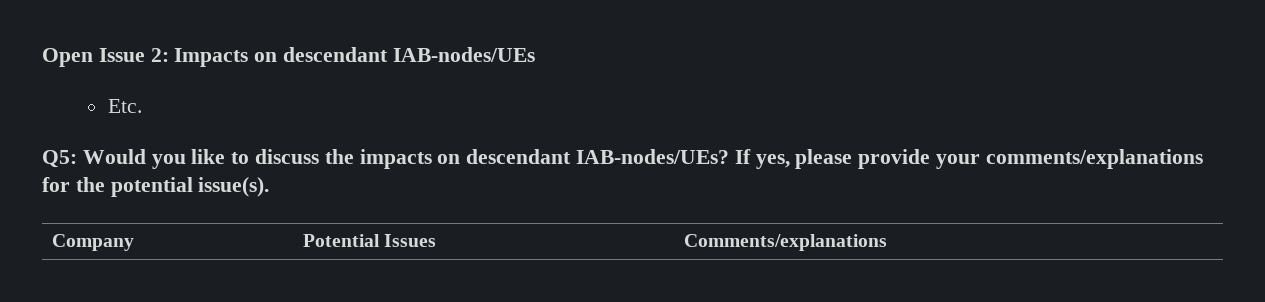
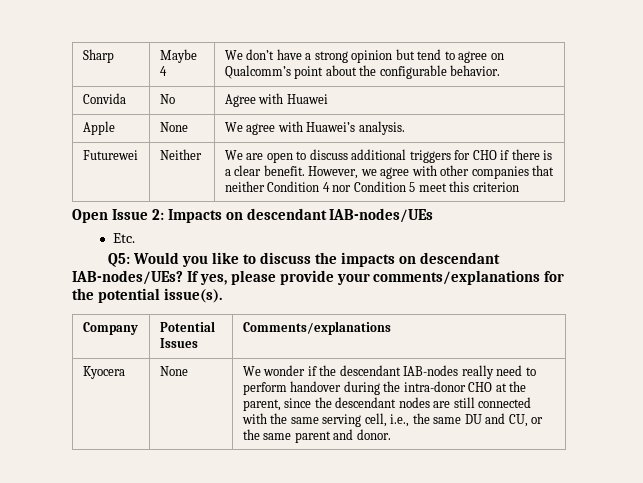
(42, 57) none -> [82,49,114,63] [159,49,197,63] [159,66,167,76] [224,49,504,63] [224,65,501,79] [82,93,126,104] [159,94,175,104] [224,93,328,107] [82,121,115,135] [159,122,188,132] [224,121,405,135] [82,150,138,160] [159,149,202,160] [224,149,553,163] [224,165,555,179] [224,181,519,192] Sharp | Maybe 4 | We don’t have a strong opinion but tend to agree on Qualcomm’s point about the configurable behavior. // Convida | No | Agree with Huawei // Apple | None | We agree with Huawei’s analysis. // Futurewei | Neither | We are open to discuss additional triggers for CHO if there is a clear benefit. However, we agree with other companies that neither Condition 4 nor Condition 5 meet this criterion //
(887, 242) none -> [82,366,125,379] [159,366,188,376] [242,365,536,379] [242,381,527,395] [242,397,532,411] [241,413,544,427] [242,429,391,443] // Kyocera | None | We wonder if the descendant IAB-nodes really need to perform handover during the intra-donor CHO at the parent, since the descendant nodes are still connected with the same serving cell, i.e., the same DU and CU, or the same parent and donor.

